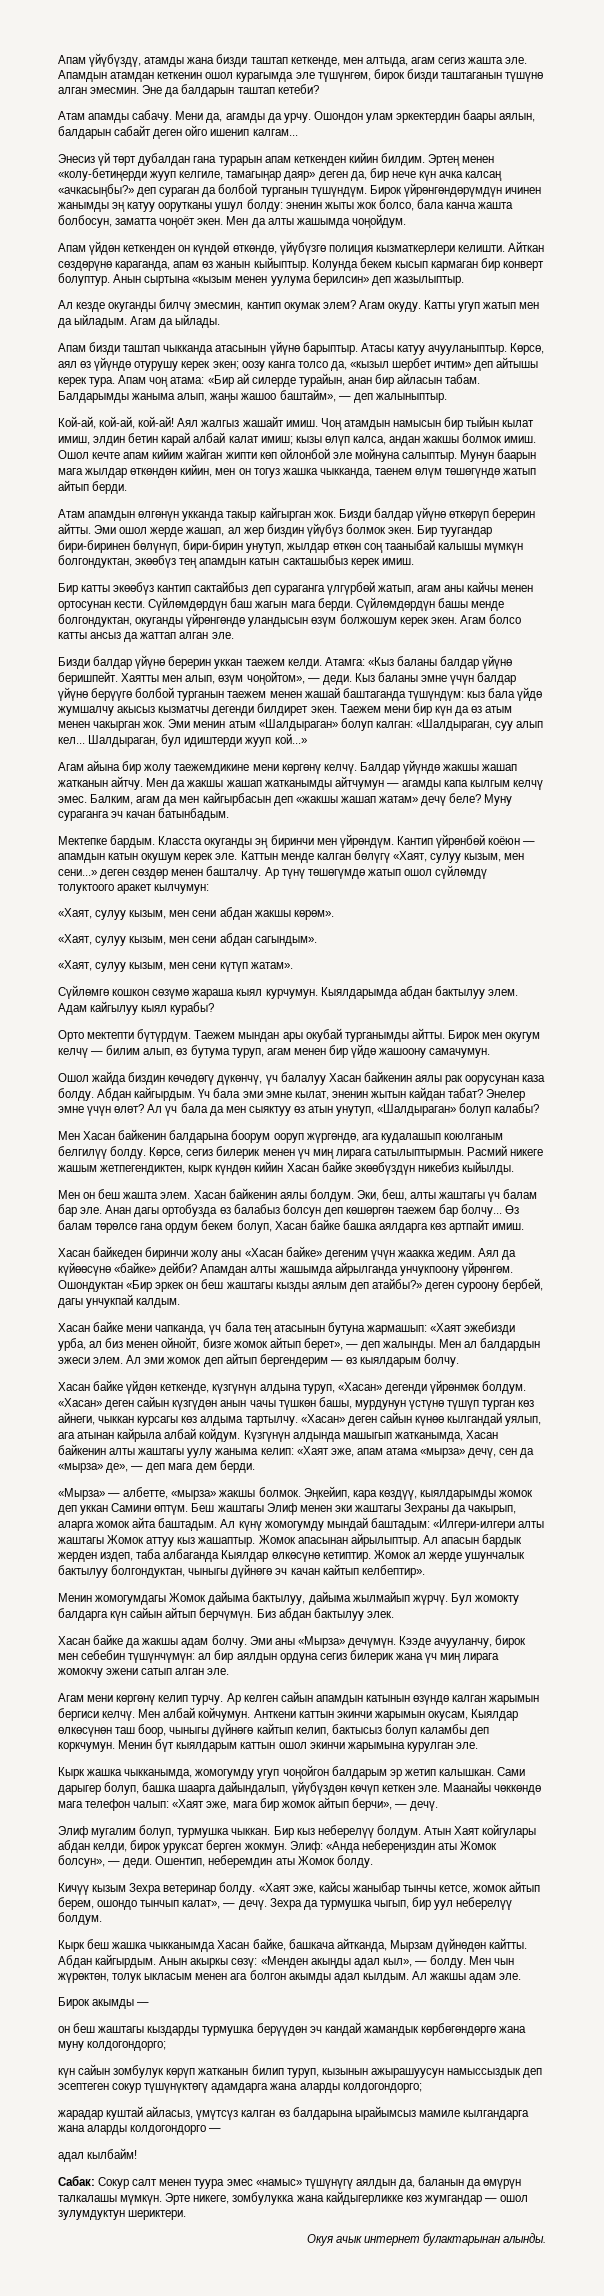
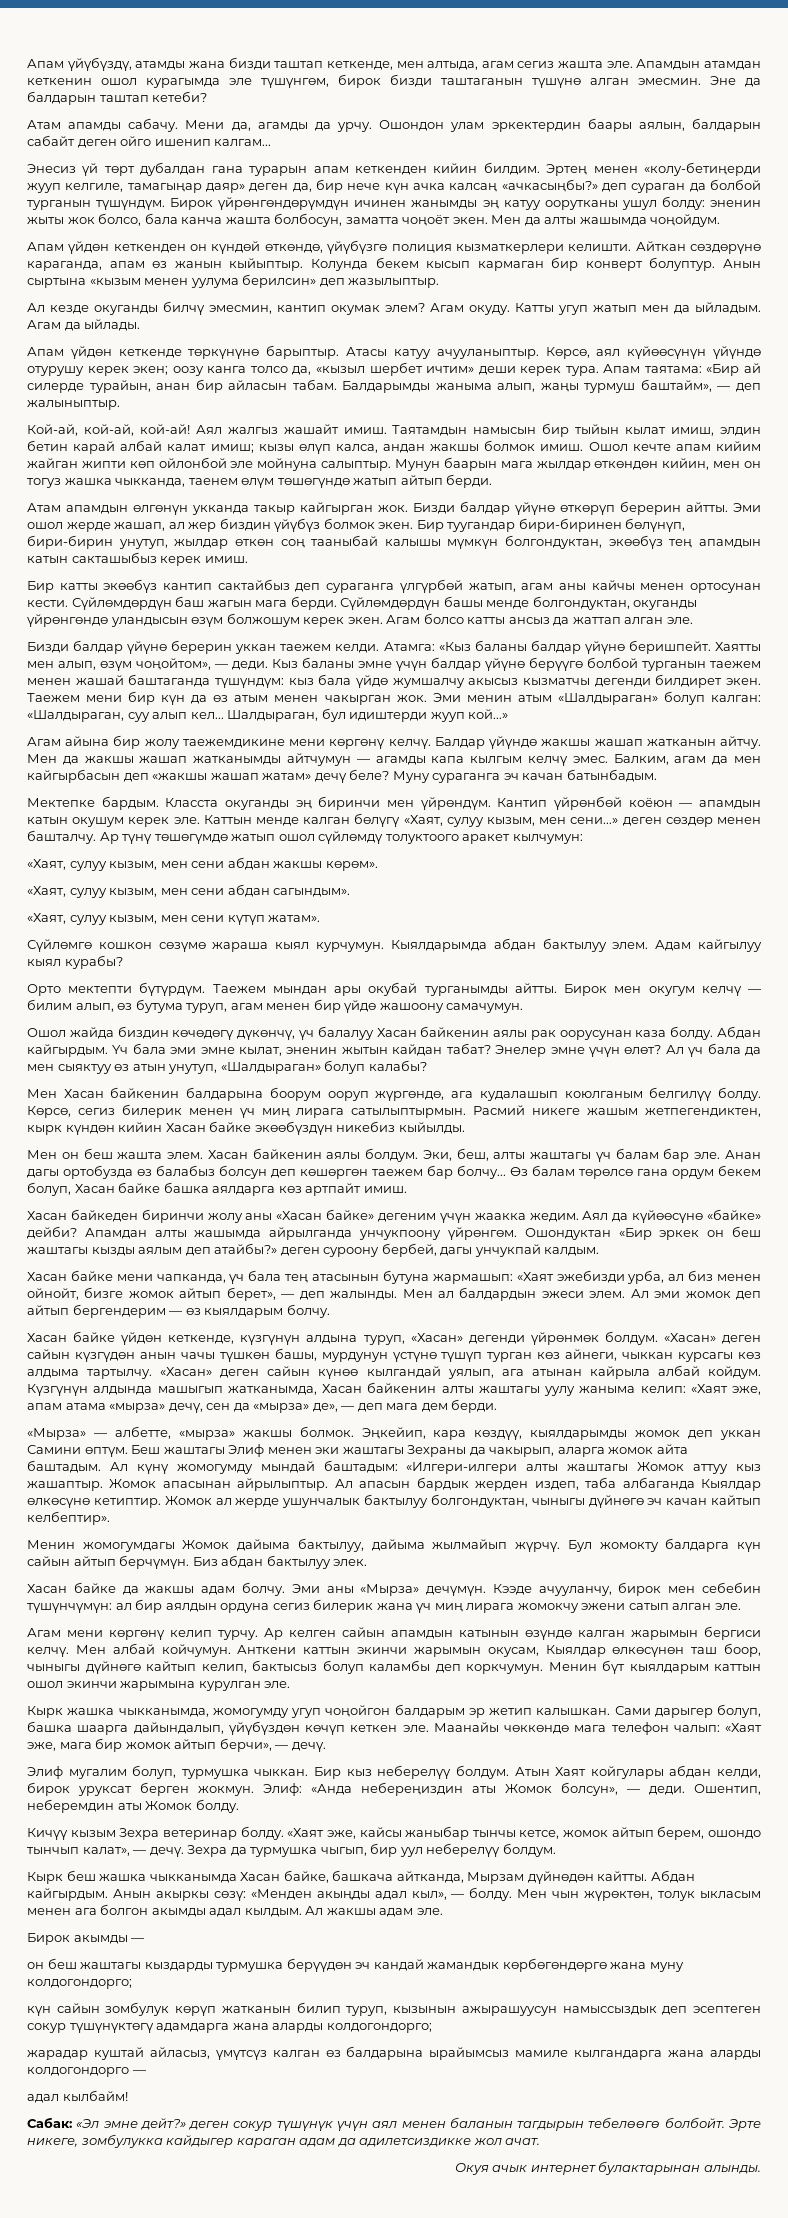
[89,341,300,355] бизди таштап чыкканда атасынын үйүнө -> [70,346,260,359] үйдөн кеткенде төркүнүнө
[80,361,92,368] өз -> [627,346,707,359] күйөөсүнүн
[474,357,539,371] деп айтышы -> [478,366,516,375] деши
[149,377,205,387] чоң атама: -> [644,366,702,373] таятама:
[241,393,277,400] жашоо -> [584,383,636,393] турмуш
[320,418,390,430] Чоң атамдын -> [392,425,468,436] Таятамдын
[98,2176,522,2189] [58,2191,529,2205] [58,2210,187,2220] Сокур салт менен туура эмес «намыс» түшүнүгү аялдын да, баланын да өмүрүн талкалашы мүмкүн. Эрте никеге, зомбулукка жана кайдыгерликке көз жумгандар — ошол зулумдуктун шериктери. -> [76,2117,762,2131] [27,2134,541,2148] «Эл эмне дейт?» деген сокур түшүнүк үчүн аял менен баланын тагдырын тебелөөгө болбойт. Эрте никеге, зомбулукка кайдыгер караган адам да адилетсиздикке жол ачат.

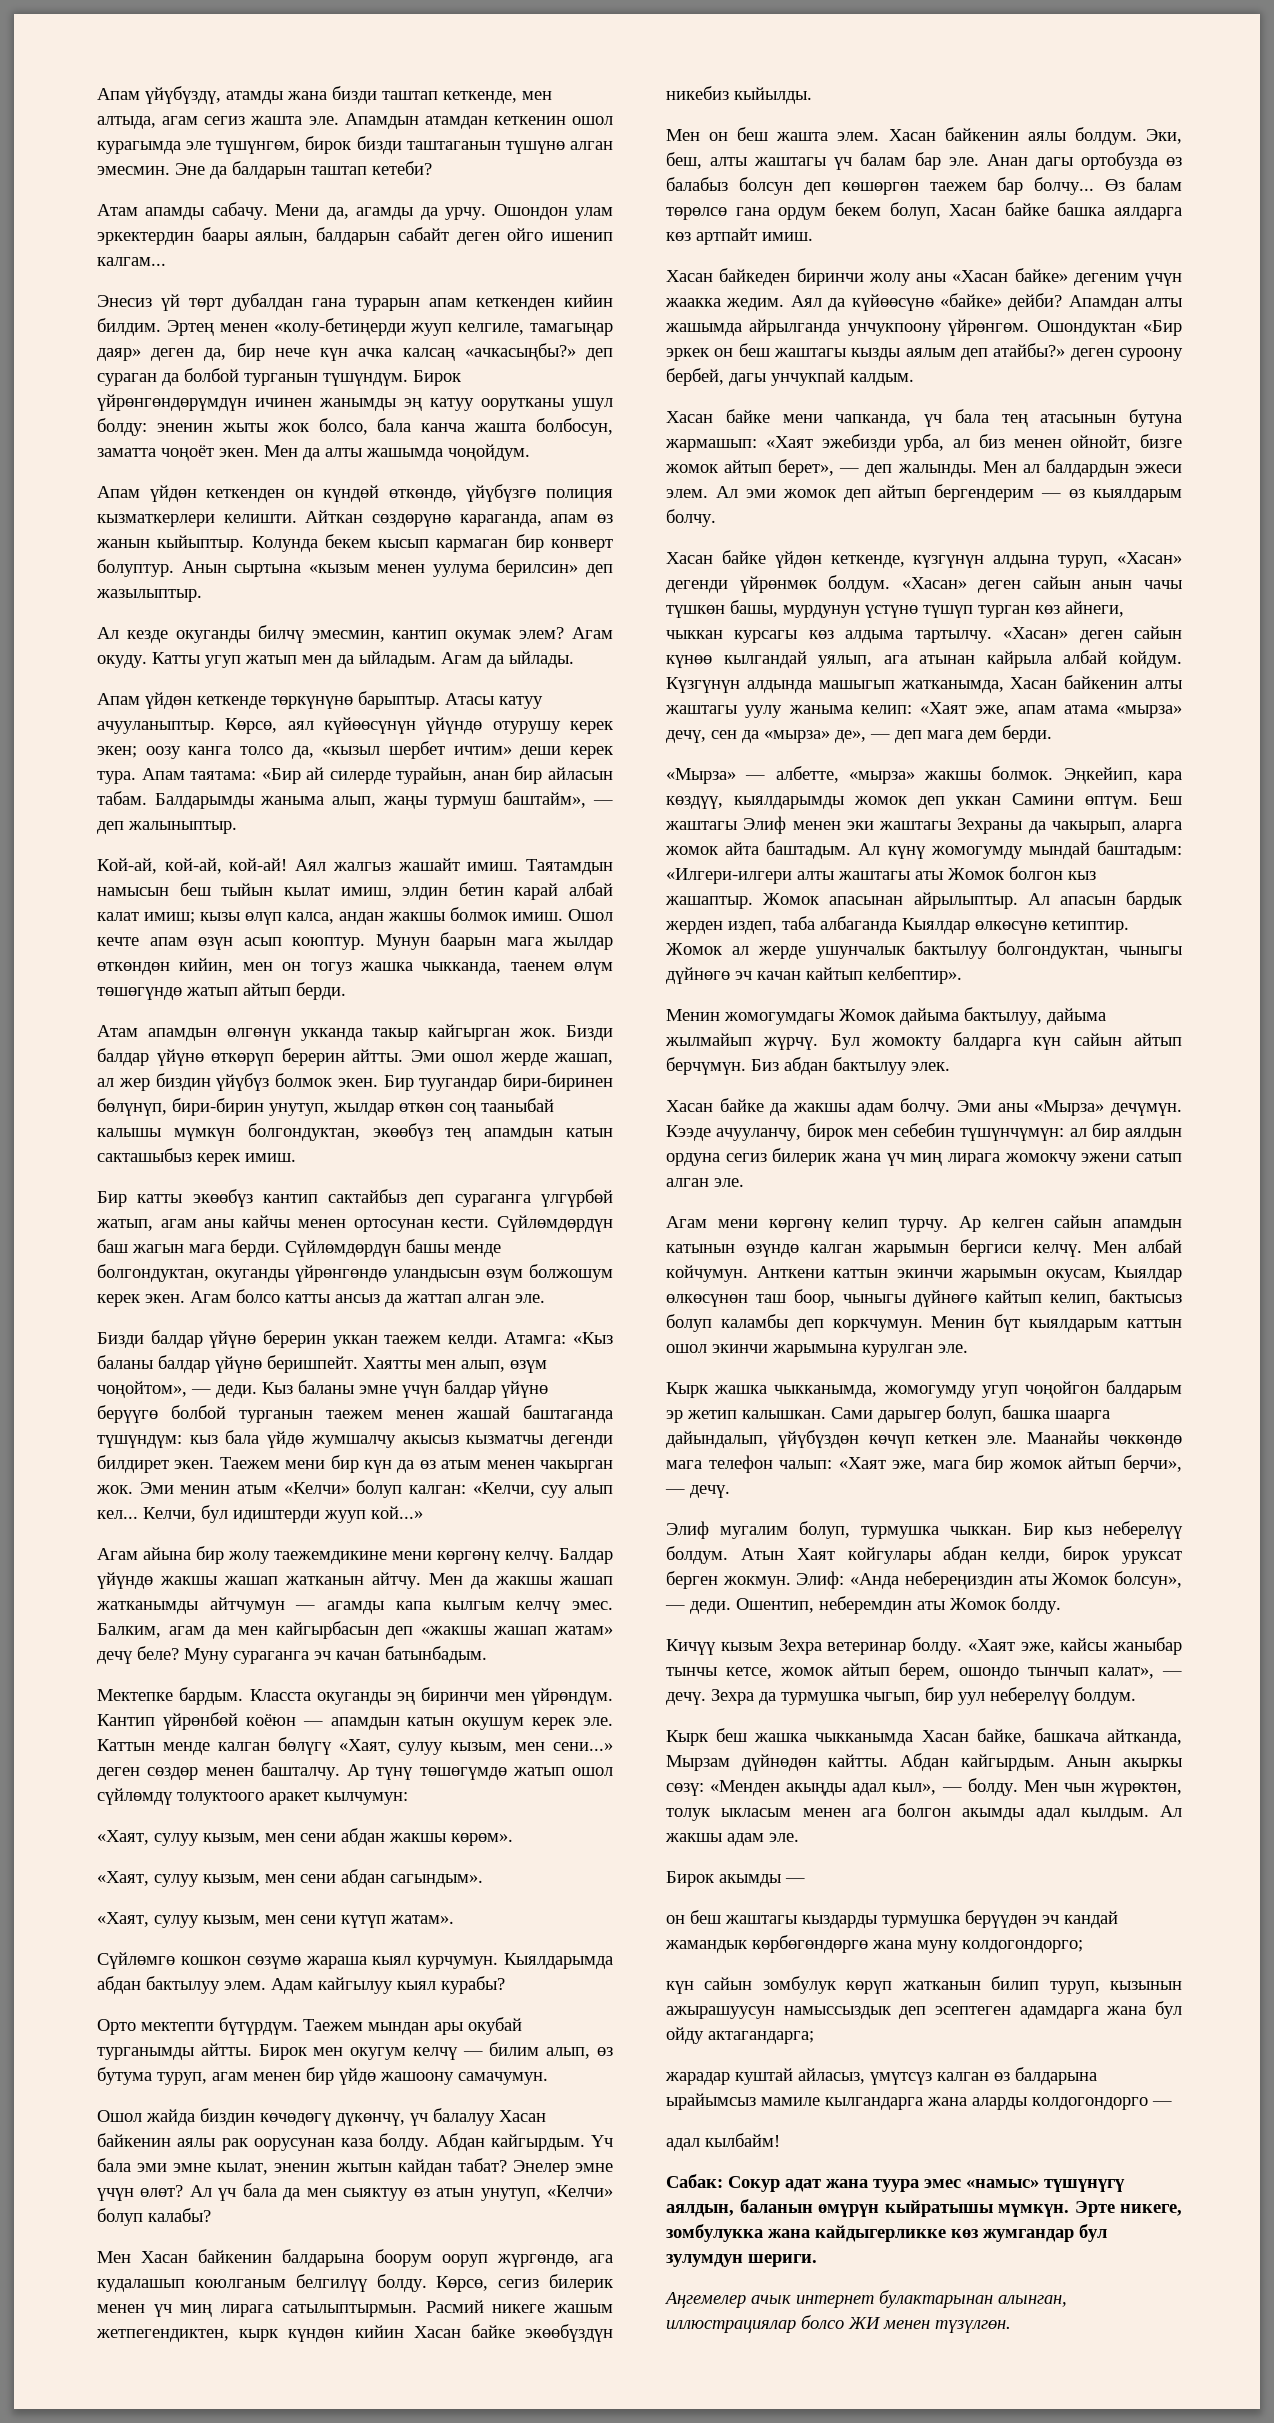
[542,423,570,437] бир -> [179,882,211,896] беш
[715,441,761,451] [27,457,392,471] кийим жайган жипти көп ойлонбой эле мойнуна салыптыр. -> [198,937,365,950] өзүн асып коюптур.
[557,693,658,705] «Шалдыраган» -> [283,1482,350,1494] «Келчи»
[27,710,124,722] «Шалдыраган, -> [472,1482,535,1497] «Келчи,
[227,710,319,722] Шалдыраган, -> [143,1507,196,1522] Келчи,
[220,1062,321,1074] «Шалдыраган» -> [547,2185,613,2197] «Келчи»
[74,1352,135,1362] күзгүдөн -> (1081, 582) none
[637,1462,729,1474] Жомок аттуу -> [915,866,1063,880] аты Жомок болгон
[27,2023,432,2033] сокур түшүнүктөгү адамдарга жана аларды колдогондорго; -> [1019,2001,1182,2019] [666,2027,814,2044] адамдарга жана бул ойду актагандарга;
[76,2117,762,2131] [27,2134,541,2148] [454,2161,761,2175] «Эл эмне дейт?» деген сокур түшүнүк үчүн аял менен баланын тагдырын тебелөөгө болбойт. Эрте никеге, зомбулукка кайдыгер караган адам да адилетсиздикке жол ачат. // Окуя ачык интернет булактарынан алынды. -> [728,2176,1125,2192] [666,2199,1182,2217] [666,2224,1107,2242] [666,2254,817,2267] [664,2290,1067,2308] [666,2315,1011,2333] Сокур адат жана туура эмес «намыс» түшүнүгү аялдын, баланын өмүрүн кыйратышы мүмкүн. Эрте никеге, зомбулукка жана кайдыгерликке көз жумгандар бул зулумдун шериги. // Аңгемелер ачык интернет булактарынан алынган, иллюстрациялар болсо ЖИ менен түзүлгөн.

